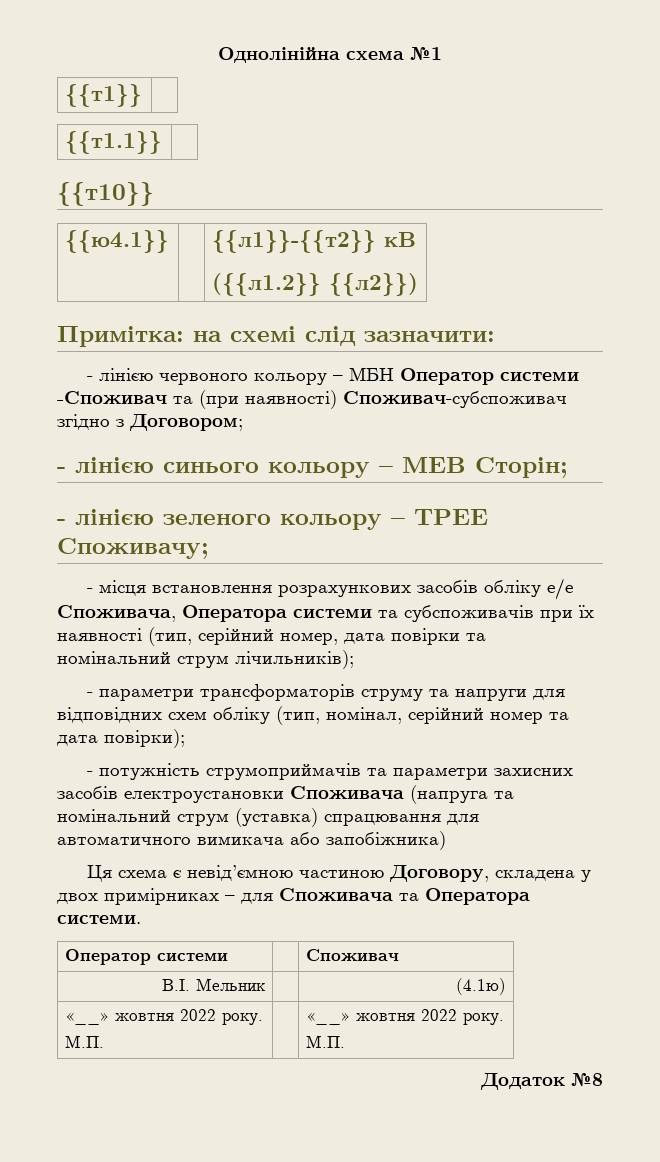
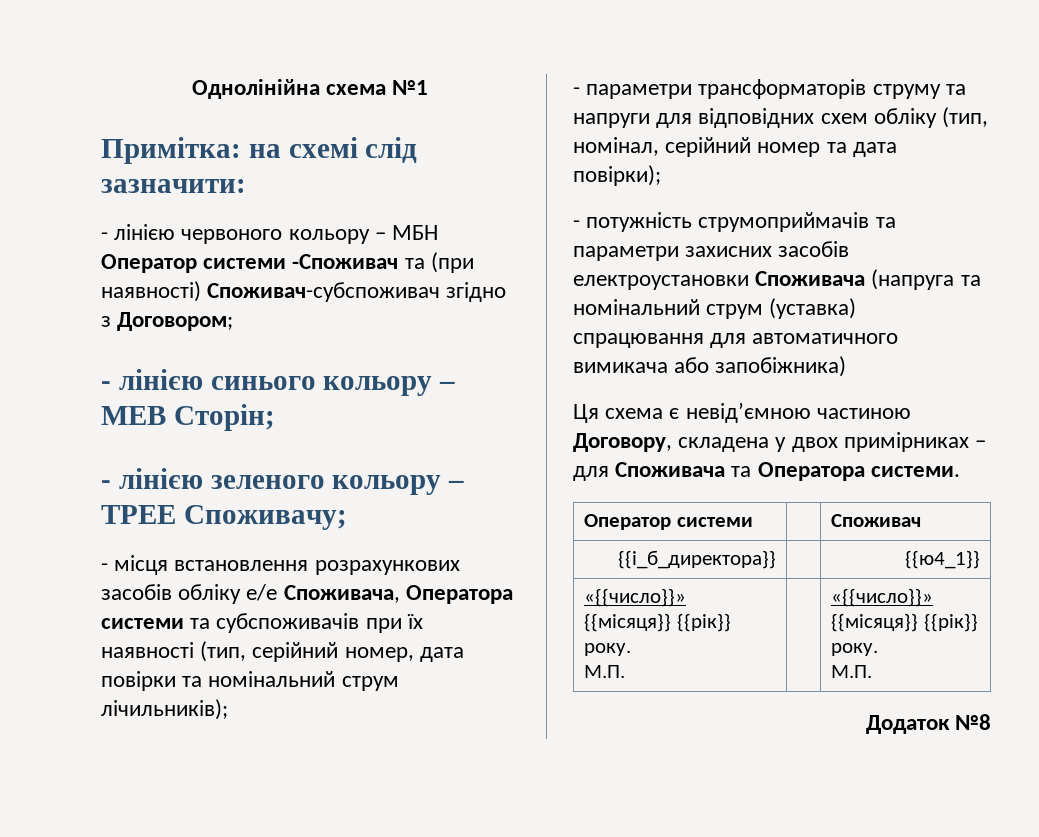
[65,84,143,107] [65,131,163,154] [57,182,154,206] [65,230,170,253] [212,230,417,253] [212,273,419,296] // {{т1}} | // {{т1.1}} | // {{т10}} // {{ю4.1}} | | {{л1}}-{{т2}} кВ // ({{л1.2}} {{л2}}) -> (429, 87) none
[161,978,266,991] [455,978,506,995] [65,1009,217,1025] В.І. Мельник | | (4.1ю) // «__» жовтня 2022 -> [617,550,776,569] [904,550,980,569] [584,588,687,607] [584,613,731,632] {{і_б_директора}} | | {{ю4_1}} // «{{число}}» {{місяця}} {{рік}}
[306,1009,458,1025] «__» жовтня 2022 -> [831,588,934,607] [831,613,978,632] «{{число}}» {{місяця}} {{рік}}

